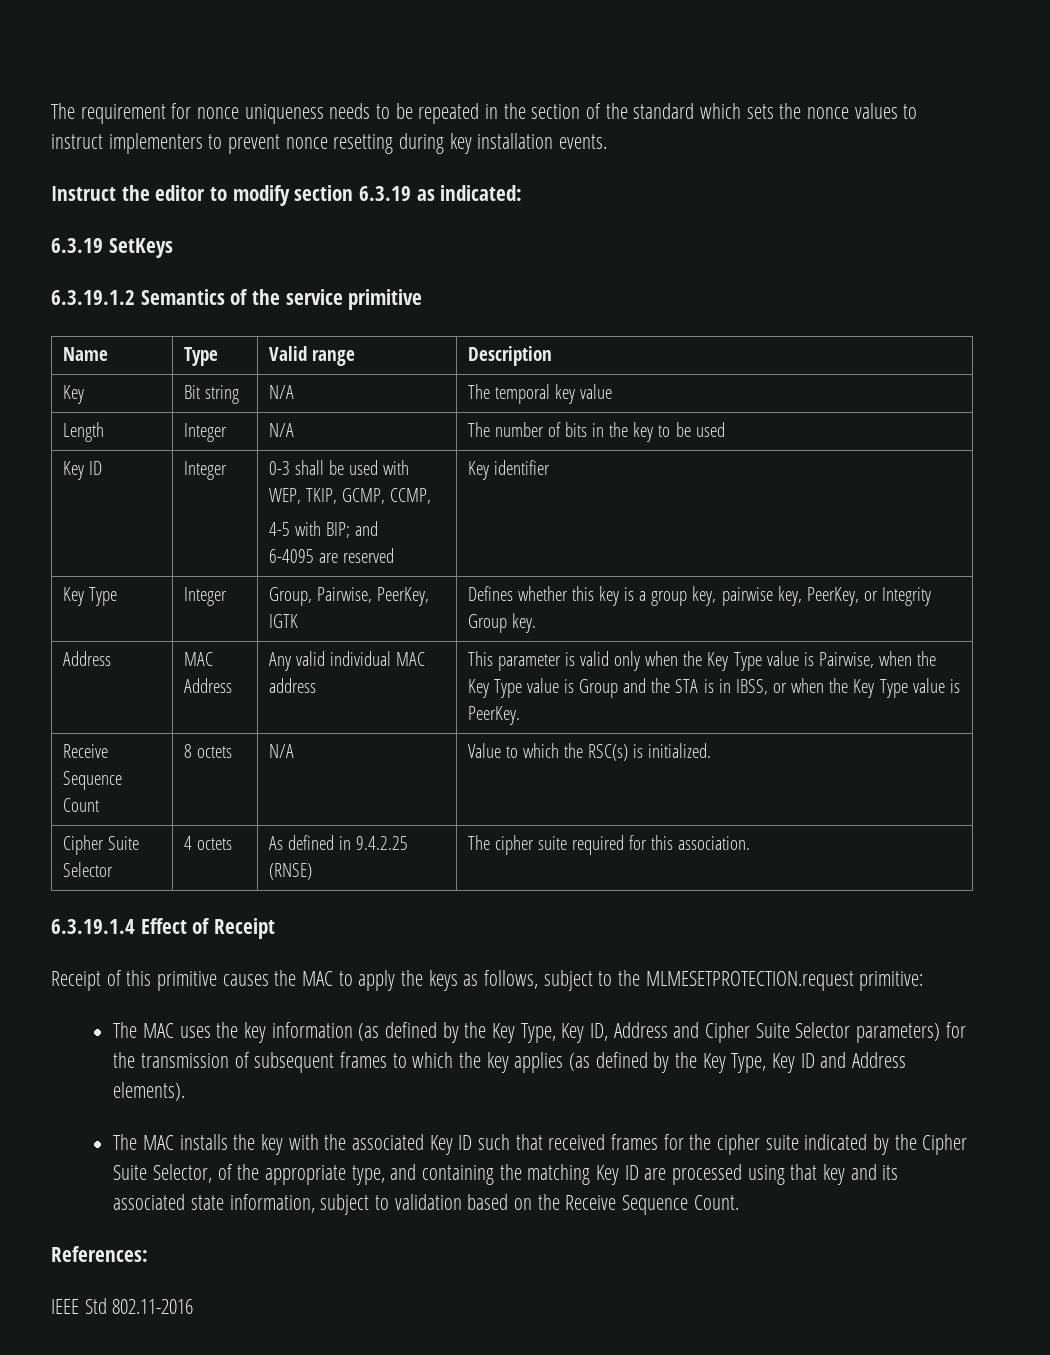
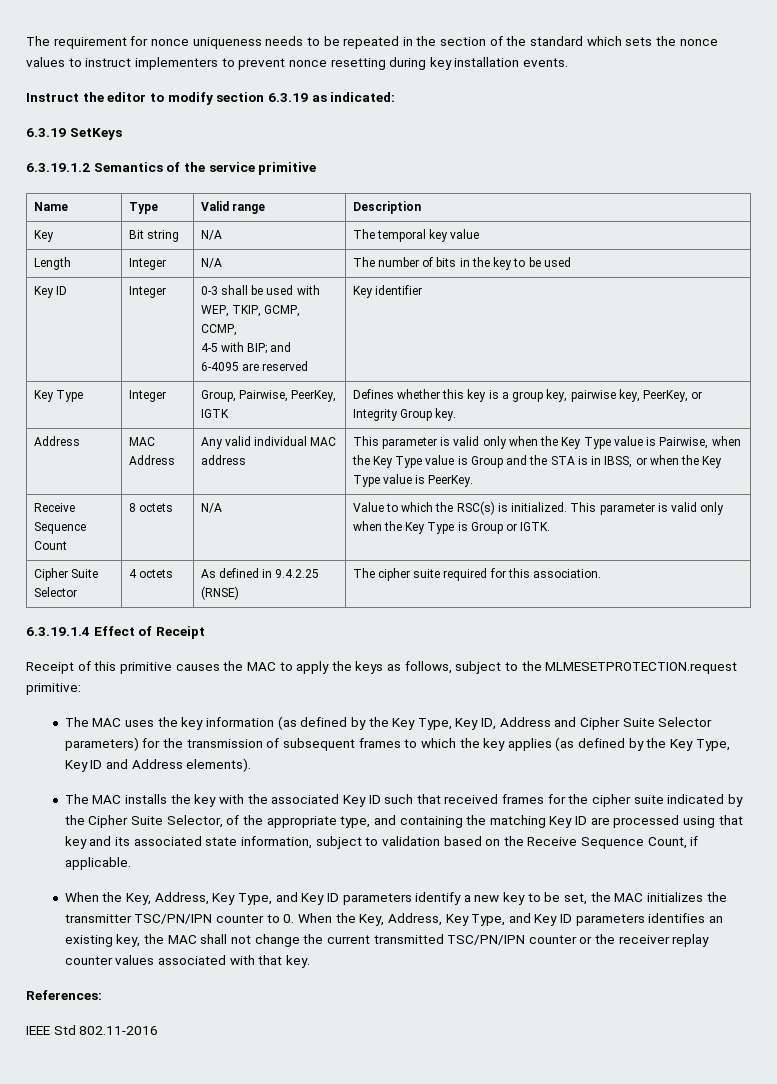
(712, 750) none -> [570,502,725,515] [352,521,551,534] This parameter is valid only when the Key Type is Group or IGTK.
[693,1195,739,1210] Count. -> [647,836,699,849] [64,857,131,870] [64,892,727,905] [64,913,724,926] [64,934,710,947] [64,955,310,968] Count, if applicable. // When the Key, Address, Key Type, and Key ID parameters identify a new key to be set, the MAC initializes the transmitter TSC/PN/IPN counter to 0. When the Key, Address, Key Type, and Key ID parameters identifies an existing key, the MAC shall not change the current transmitted TSC/PN/IPN counter or the receiver replay counter values associated with that key.

